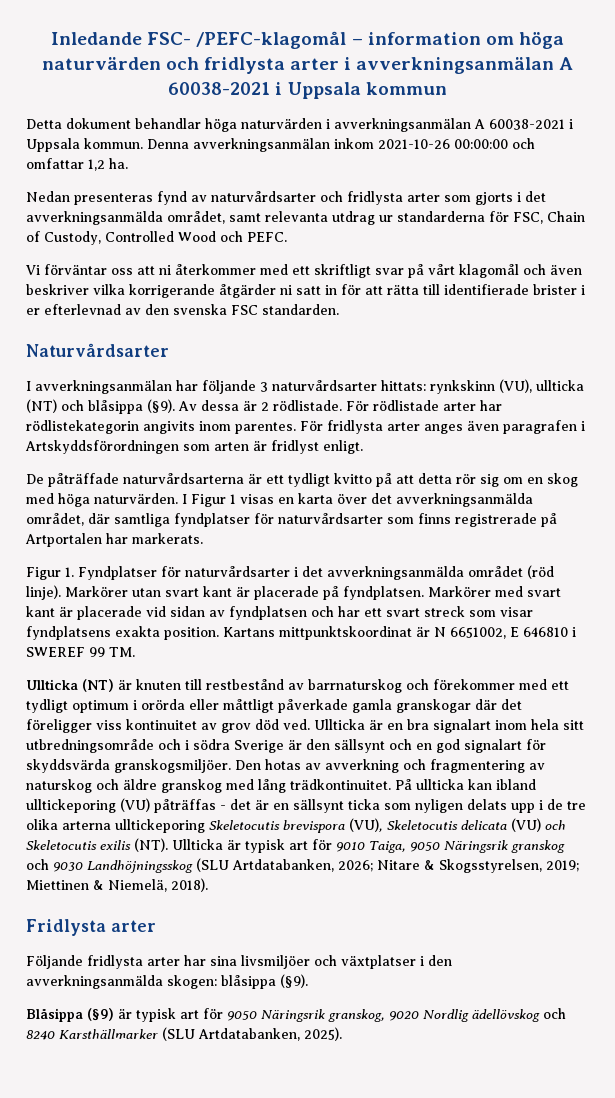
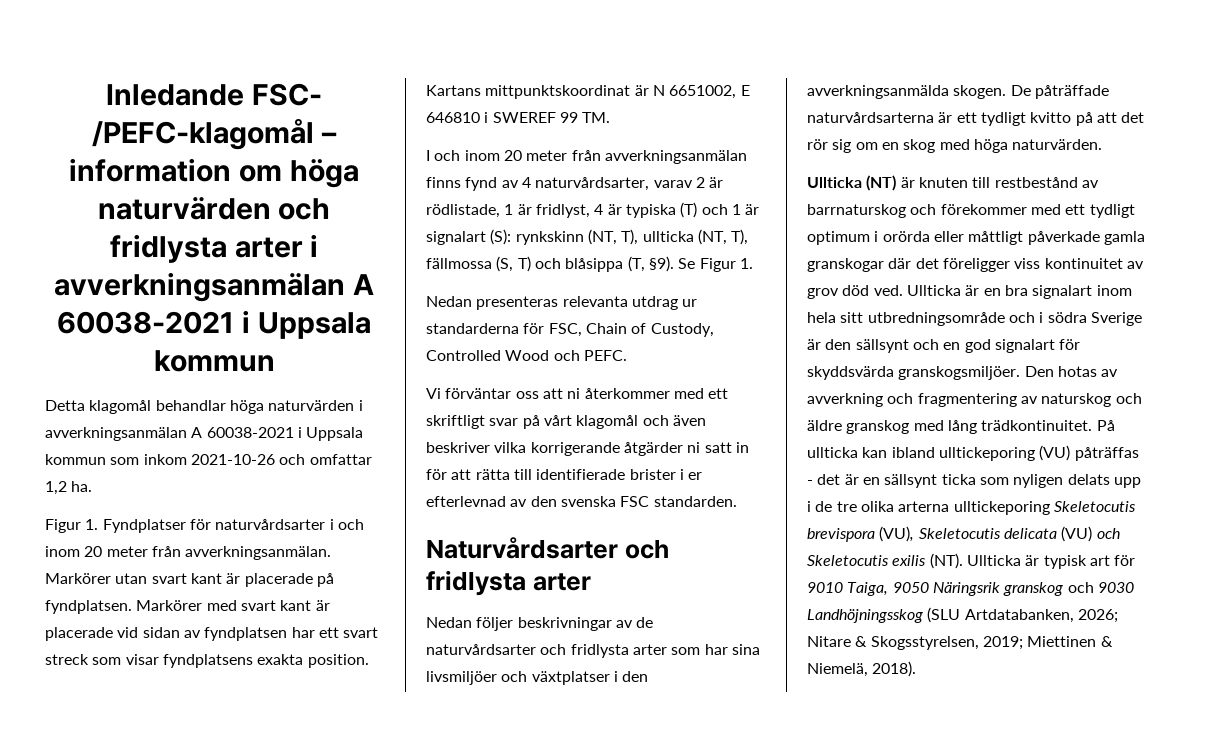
[66,118,131,129] dokument -> [89,400,152,414] klagomål
[84,138,330,152] kommun. Denna avverkningsanmälan -> [45,454,140,465] kommun som
[454,139,508,149] 00:00:00 -> (275, 459) none
[26,191,546,205] [26,211,261,225] Nedan presenteras fynd av naturvårdsarter och fridlysta arter som gjorts i det avverkningsanmälda området, samt -> [45,519,364,533] [45,546,332,560] [45,573,334,587] [45,600,330,614] [45,627,379,641] [45,654,369,668] [426,85,750,99] [426,112,611,123] [426,150,747,164] [426,177,724,191] [426,202,760,218] [426,229,749,245] [426,256,753,272] [426,296,559,310] Figur 1. Fyndplatser för naturvårdsarter i och inom 20 meter från avverkningsanmälan. Markörer utan svart kant är placerade på fyndplatsen. Markörer med svart kant är placerade vid sidan av fyndplatsen har ett svart streck som visar fyndplatsens exakta position. Kartans mittpunktskoordinat är N 6651002, E 646810 i SWEREF 99 TM. // I och inom 20 meter från avverkningsanmälan finns fynd av 4 naturvårdsarter, varav 2 är rödlistade, 1 är fridlyst, 4 är typiska (T) och 1 är signalart (S): rynkskinn (NT, T), ullticka (NT, T), fällmossa (S, T) och blåsippa (T, §9). Se Figur 1. // Nedan presenteras
[26,379,584,394] [26,399,502,414] [26,420,585,434] [25,440,363,454] // I avverkningsanmälan har följande 3 naturvårdsarter hittats: rynkskinn (VU), ullticka (NT) och blåsippa (§9). Av dessa är 2 rödlistade. För rödlistade arter har rödlistekategorin angivits inom parentes. För fridlysta arter anges även paragrafen i Artskyddsförordningen som arten är fridlyst enligt. // -> [624,539,669,559] [426,570,591,596] [426,617,654,631] [426,644,760,658] [426,671,649,685] [807,85,1007,99] och fridlysta arter // Nedan följer beskrivningar av de naturvårdsarter och fridlysta arter som har sina livsmiljöer och växtplatser i den avverkningsanmälda skogen.
[418,473,452,484] detta -> [1121,112,1145,123] det
[182,493,533,507] [26,513,557,527] [25,533,203,547] [26,565,554,580] [26,585,561,600] [26,606,533,620] [26,626,576,640] [26,647,135,657] I Figur 1 visas en karta över det avverkningsanmälda området, där samtliga fyndplatser för naturvårdsarter som finns registrerade på Artportalen har markerats. // Figur 1. Fyndplatser för naturvårdsarter i det avverkningsanmälda området (röd linje). Markörer utan svart kant är placerade på fyndplatsen. Markörer med svart kant är placerade vid sidan av fyndplatsen och har ett svart streck som visar fyndplatsens exakta position. Kartans mittpunktskoordinat är N 6651002, E 646810 i SWEREF 99 TM. -> (1103, 144) none
[26,919,156,936] [26,955,452,969] [26,974,308,989] [26,1008,566,1022] [26,1027,342,1041] // Fridlysta arter // Följande fridlysta arter har sina livsmiljöer och växtplatser i den avverkningsanmälda skogen: blåsippa (§9). // Blåsippa (§9) är typisk art för 9050 Näringsrik granskog, 9020 Nordlig ädellövskog och 8240 Karsthällmarker (SLU Artdatabanken, 2025). -> (917, 669) none

